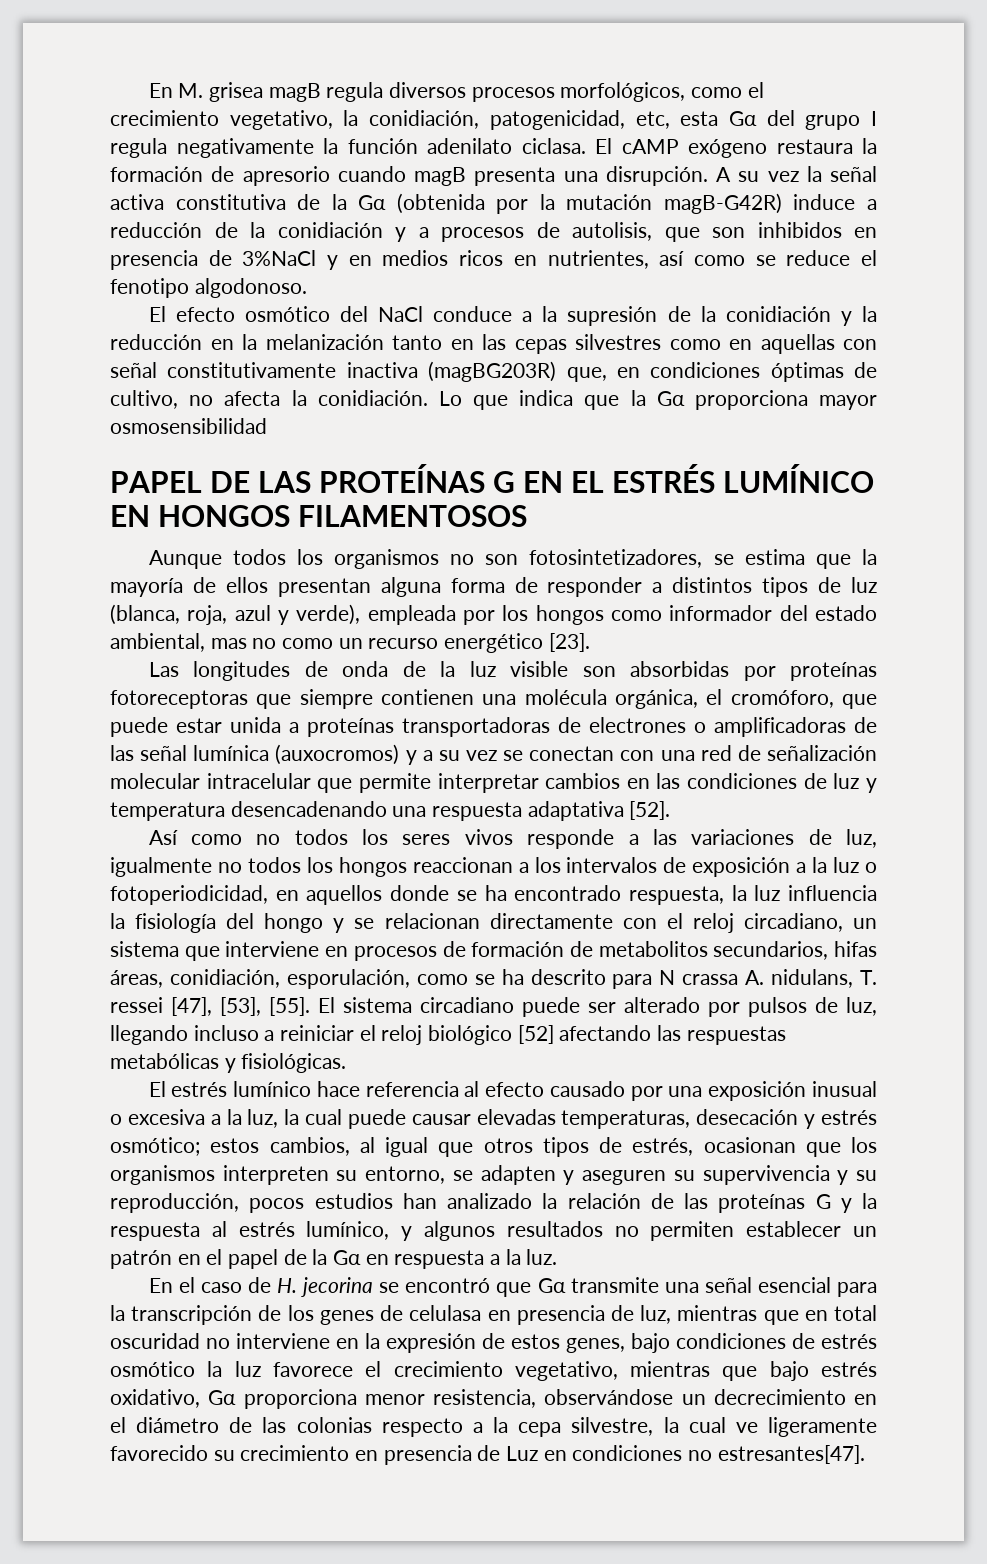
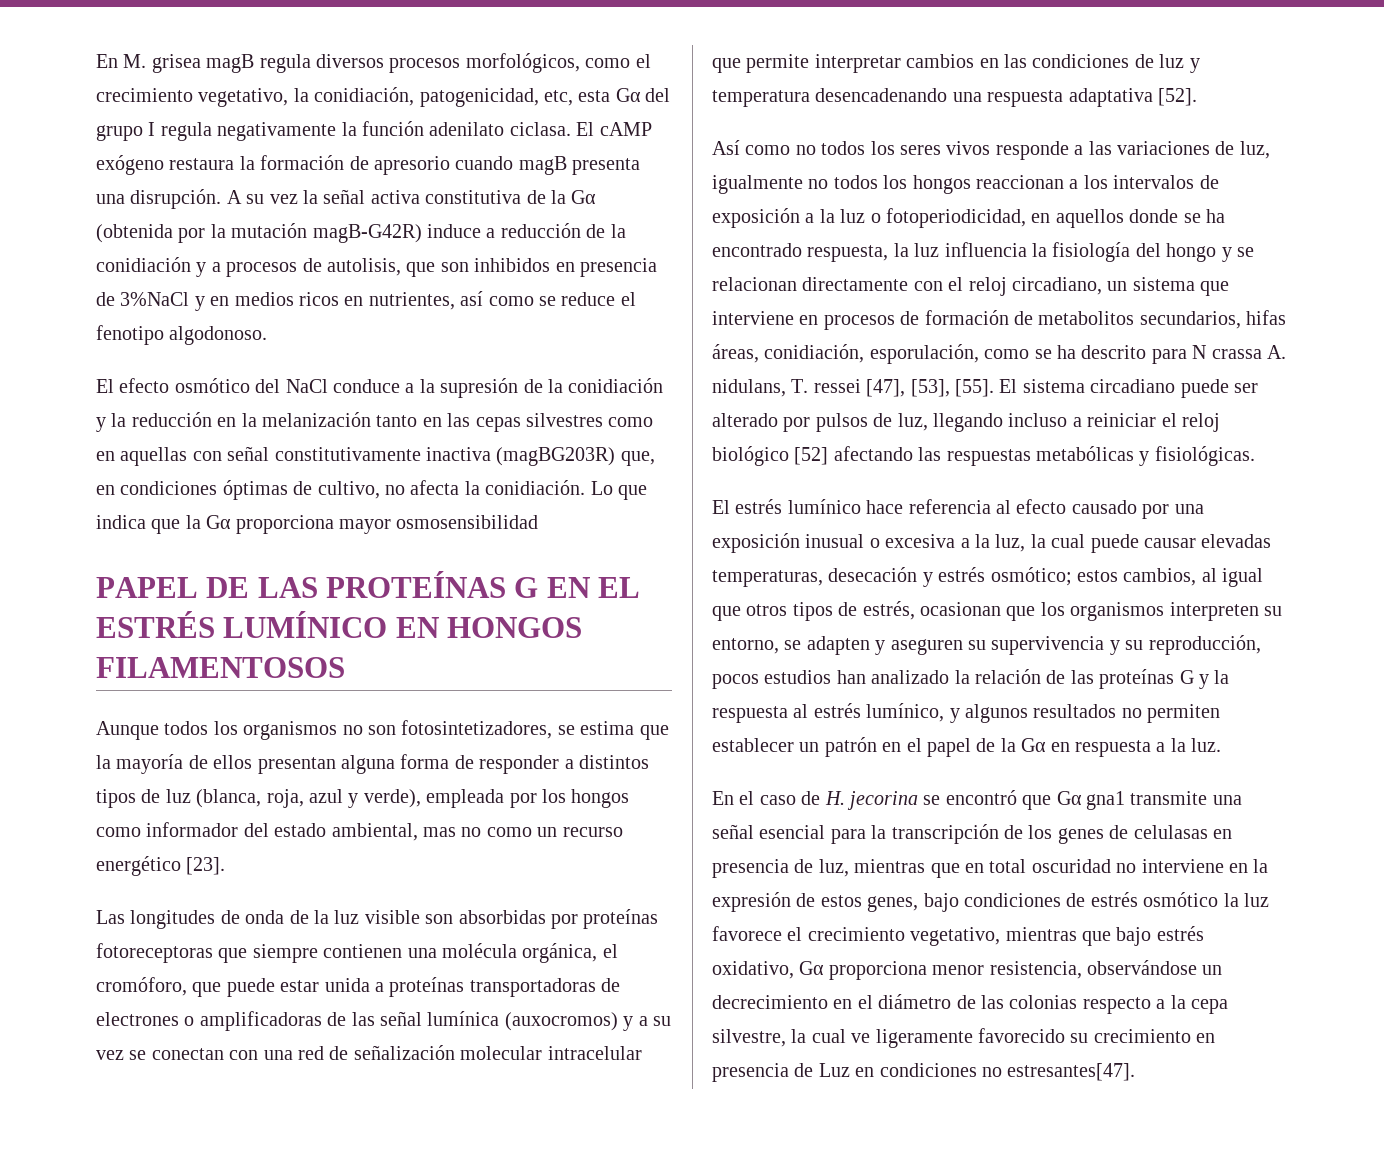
(566, 1285) none -> [1086,791,1125,810] gna1
[409,1305,482,1321] celulasa -> [1133,825,1208,839] celulasas

